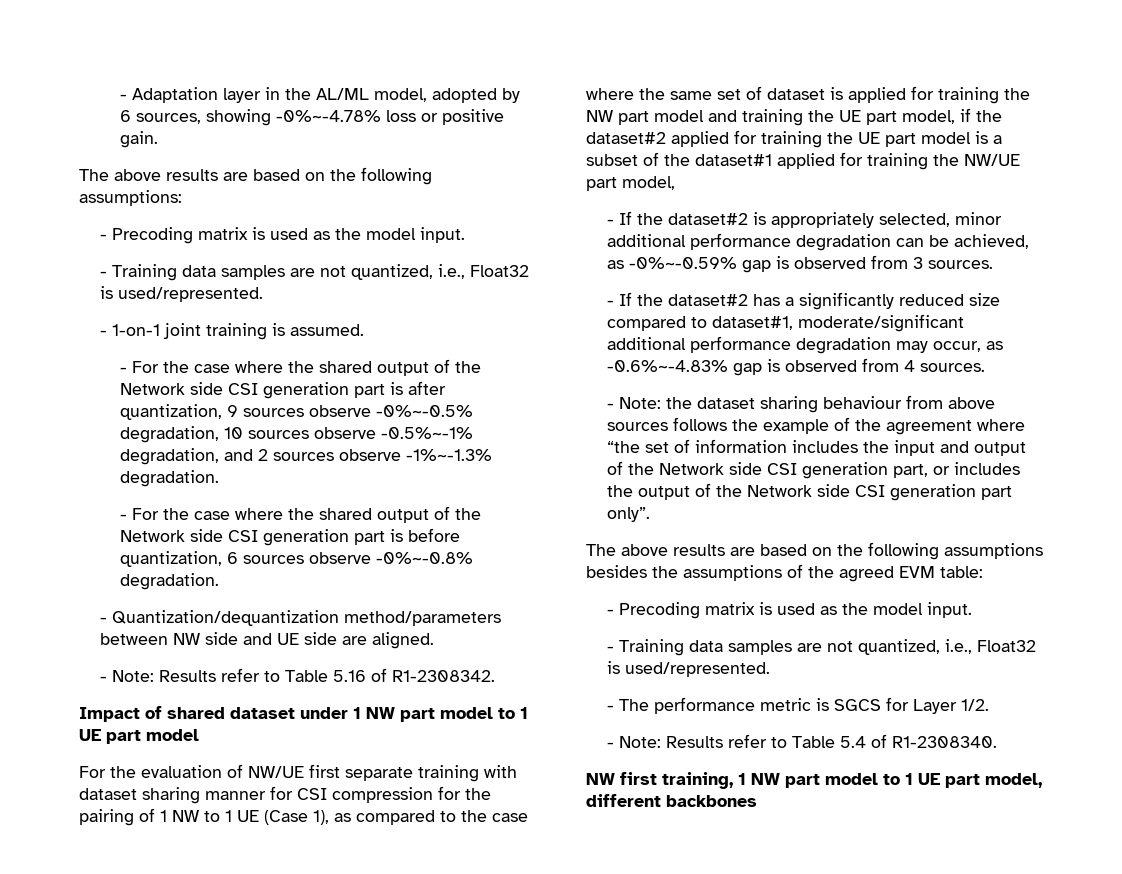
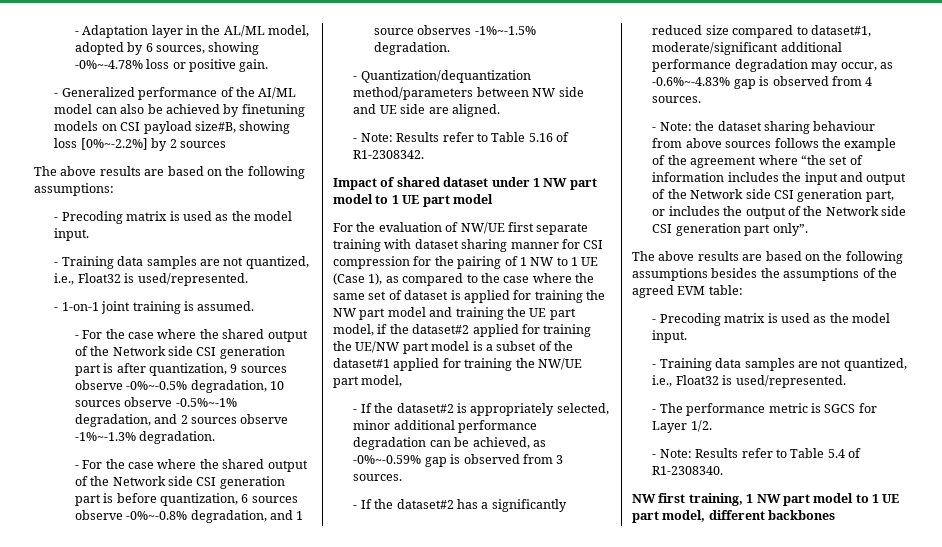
(159, 139) none -> [54,87,297,100] [54,104,305,117] [54,121,291,134] [54,138,226,151] // - Generalized performance of the AI/ML model can also be achieved by finetuning models on CSI payload size#B, showing loss [0%~-2.2%] by 2 sources
(474, 558) none -> [190,510,304,523] [373,25,536,35] degradation, and 1 source observes -1%~-1.5%
[858,132,880,144] UE -> [355,341,400,353] UE/NW

